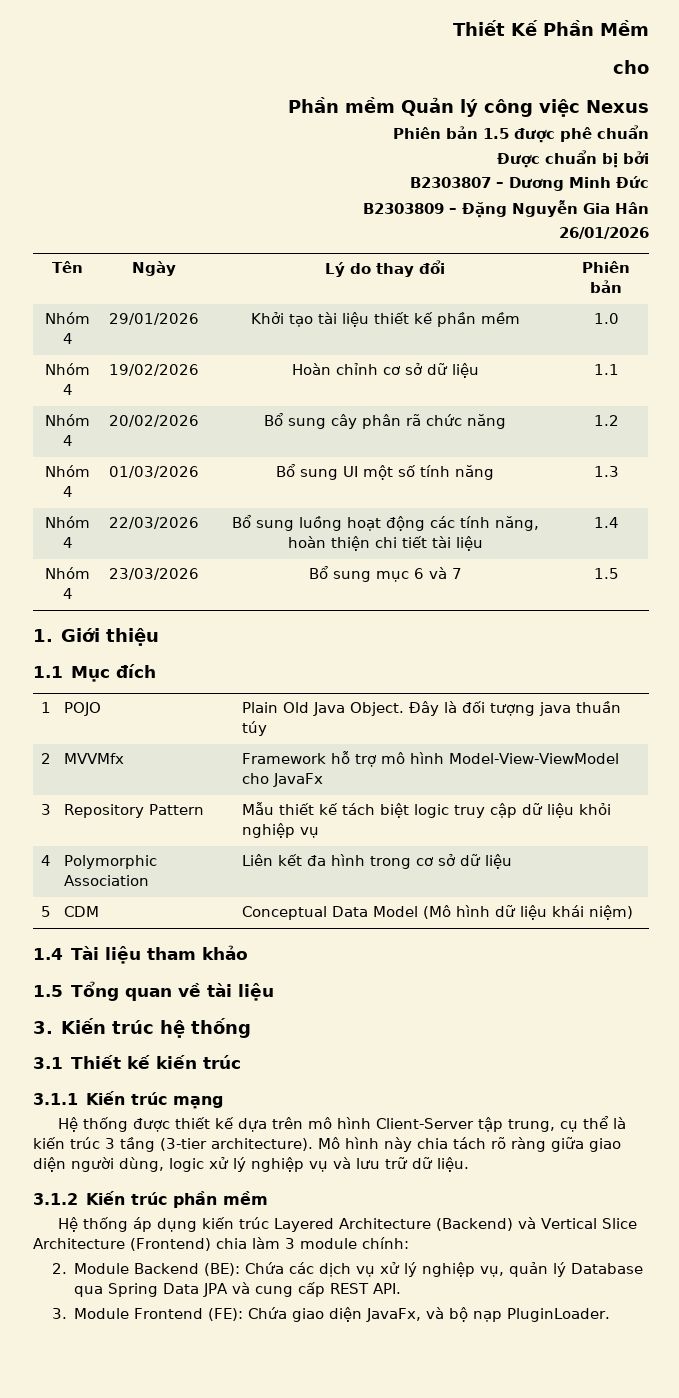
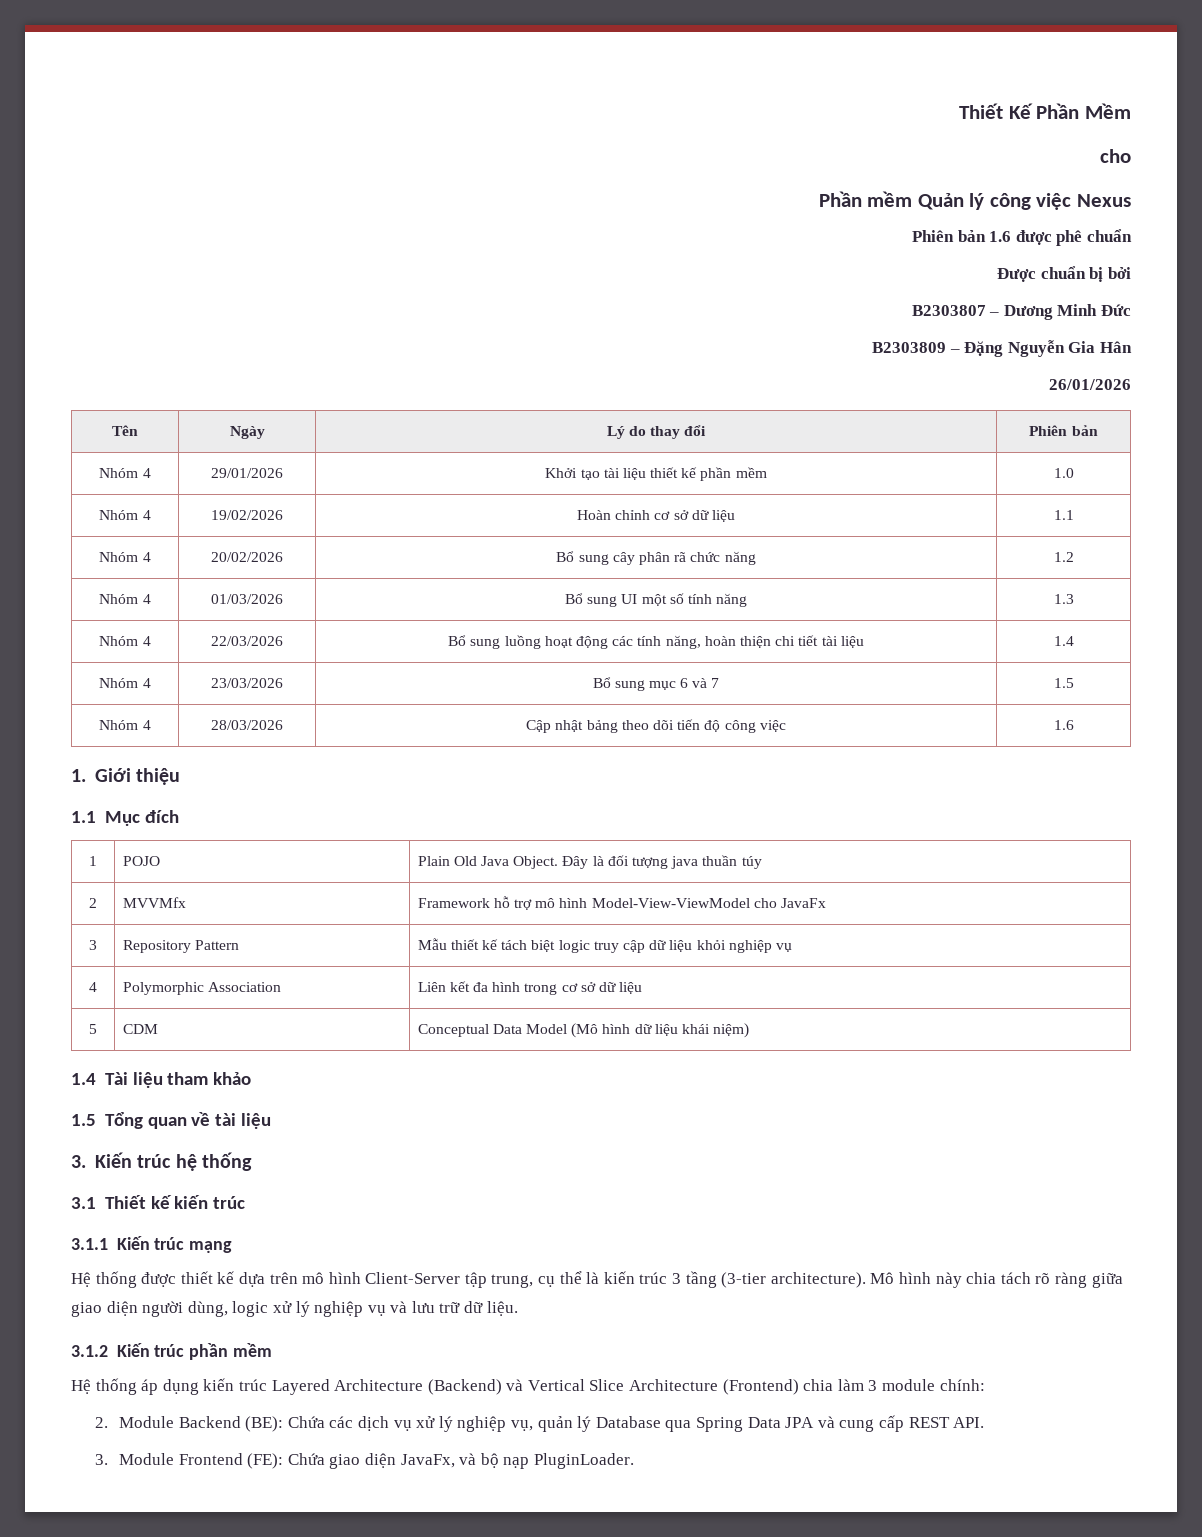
[483,128,509,139] 1.5 -> [989,231,1012,242] 1.6
(619, 573) none -> [99,720,151,730] [211,720,283,730] [526,719,786,733] [1053,720,1074,730] // Nhóm 4 | 28/03/2026 | Cập nhật bảng theo dõi tiến độ công việc | 1.6

